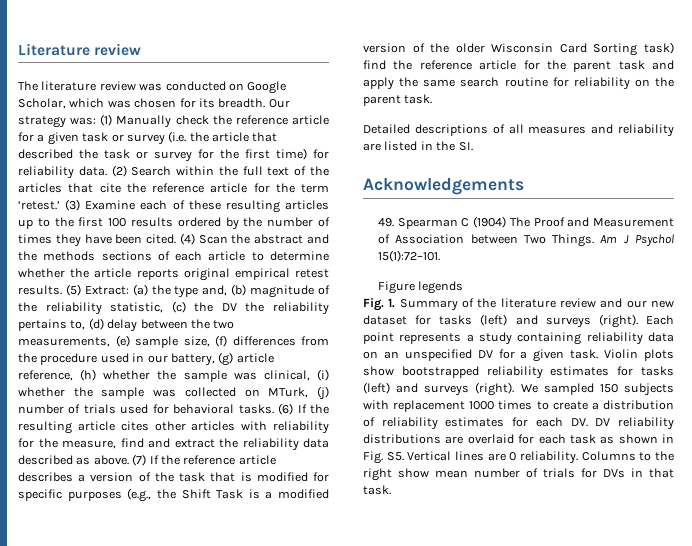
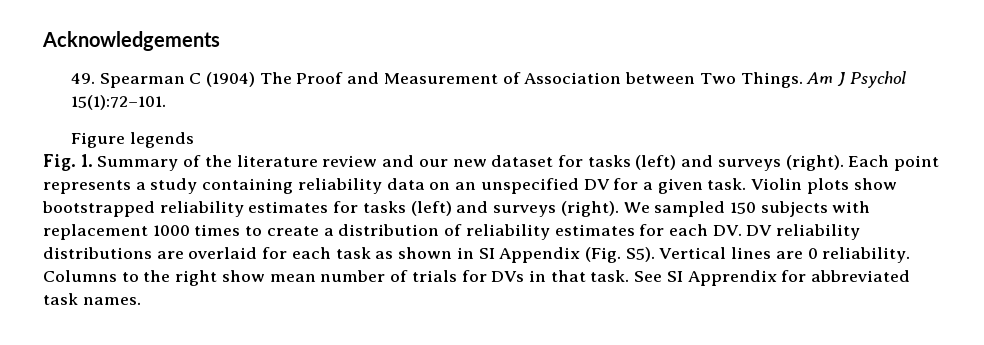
[18,43,142,56] [18,81,287,94] [18,98,290,109] [18,114,329,128] [18,131,278,145] [18,148,329,162] [18,165,329,179] [18,183,329,193] [18,199,329,213] [18,217,331,230] [18,233,329,247] [18,251,329,261] [18,268,329,281] [18,284,330,298] [18,301,330,315] [18,318,235,332] [18,335,329,348] [18,352,274,366] [18,369,329,382] [18,386,330,400] [18,403,330,415] [18,421,330,434] [18,438,329,451] [18,454,276,466] [18,472,330,482] [18,488,329,502] [363,42,674,56] [363,60,674,72] [363,77,674,90] [363,94,433,106] [363,124,674,137] [363,141,473,151] Literature review // The literature review was conducted on Google Scholar, which was chosen for its breadth. Our strategy was: (1) Manually check the reference article for a given task or survey (i.e. the article that described the task or survey for the first time) for reliability data. (2) Search within the full text of the articles that cite the reference article for the term ‘retest.’ (3) Examine each of these resulting articles up to the first 100 results ordered by the number of times they have been cited. (4) Scan the abstract and the methods sections of each article to determine whether the article reports original empirical retest results. (5) Extract: (a) the type and, (b) magnitude of the reliability statistic, (c) the DV the reliability pertains to, (d) delay between the two measurements, (e) sample size, (f) differences from the procedure used in our battery, (g) article reference, (h) whether the sample was clinical, (i) whether the sample was collected on MTurk, (j) number of trials used for behavioral tasks. (6) If the resulting article cites other articles with reliability for the measure, find and extract the reliability data described as above. (7) If the reference article describes a version of the task that is modified for specific purposes (e.g., the Shift Task is a modified version of the older Wisconsin Card Sorting task) find the reference article for the parent task and apply the same search routine for reliability on the parent task. // Detailed descriptions of all measures and reliability are listed in the SI. // -> (42, 41) none
[363,451,404,464] Fig. S5. -> [478,247,655,263] SI Appendix (Fig. S5).
(391, 490) none -> [634,270,911,286] [43,293,141,305] See SI Apprendix for abbreviated task names.

